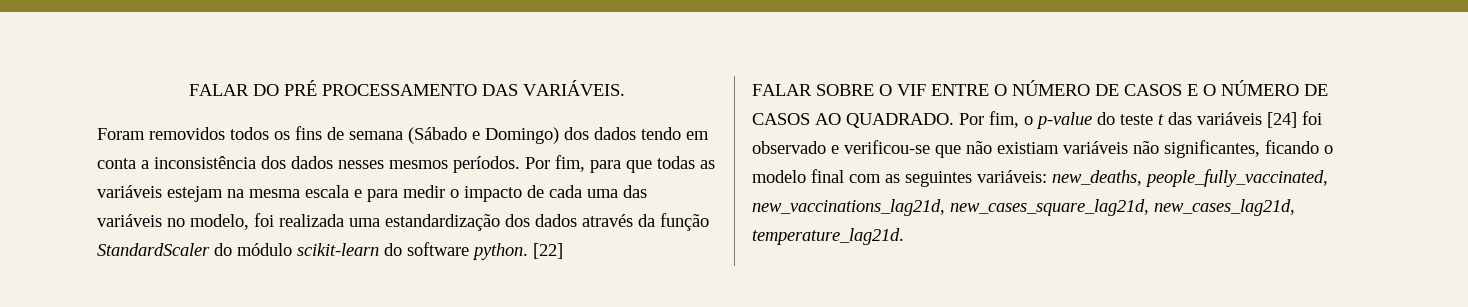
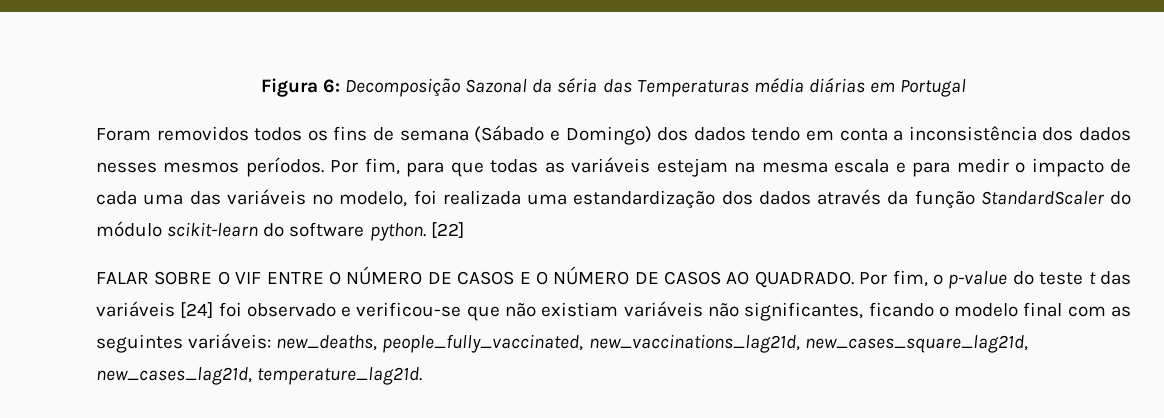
[188,80,625,96] FALAR DO PRÉ PROCESSAMENTO DAS VARIÁVEIS. -> [260,77,967,97] Figura 6: Decomposição Sazonal da séria das Temperaturas média diárias em Portugal

